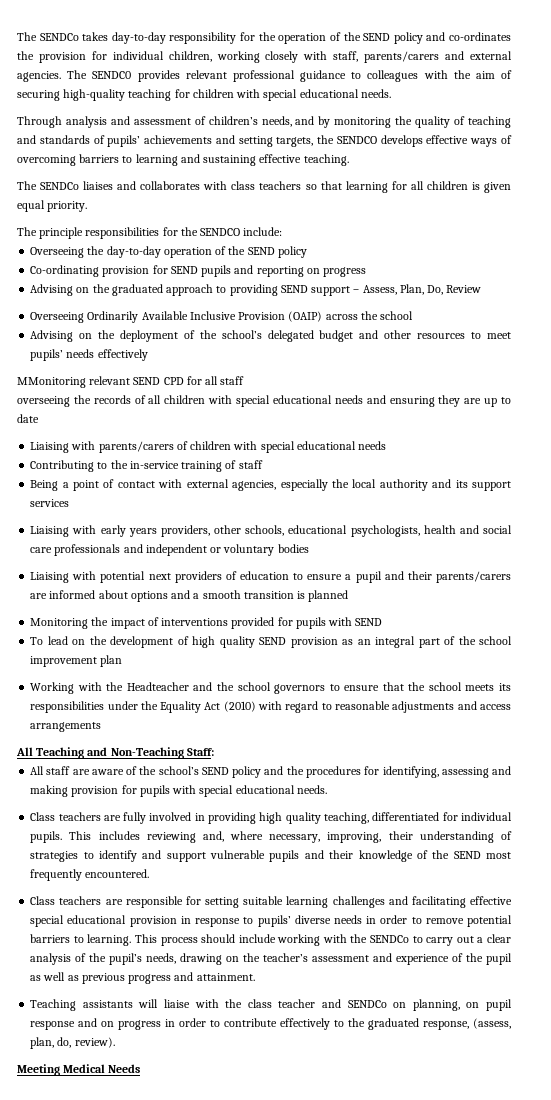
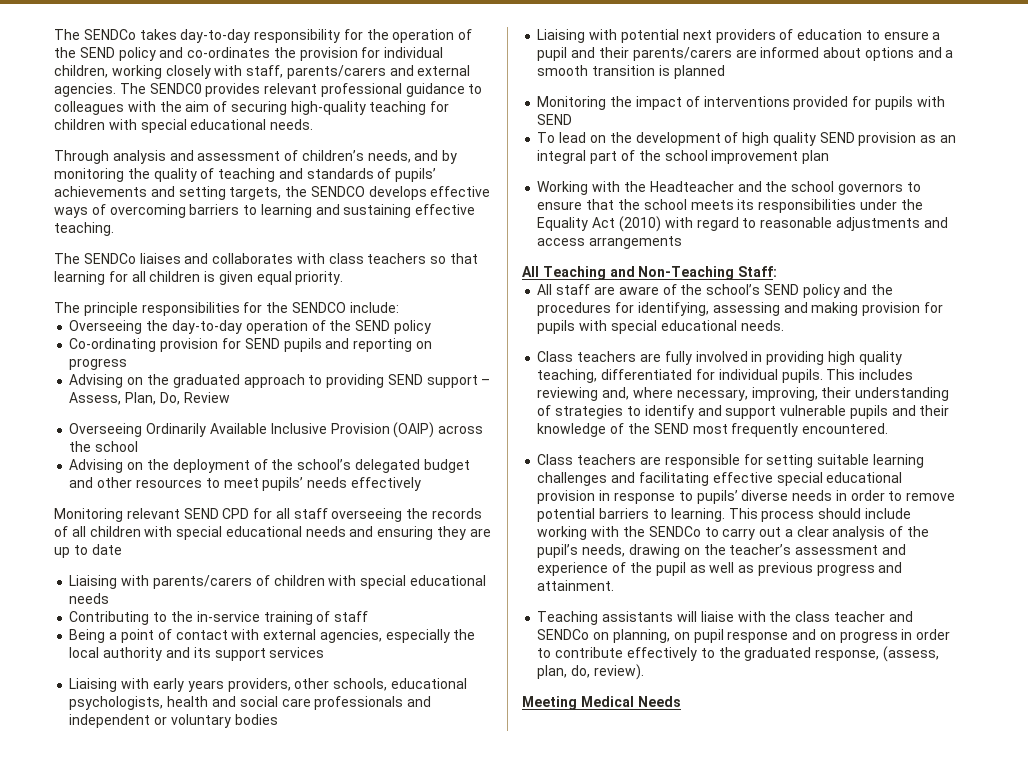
[17,377,86,388] MMonitoring -> [54,508,123,522] Monitoring
(245, 380) // -> (328, 513) none

